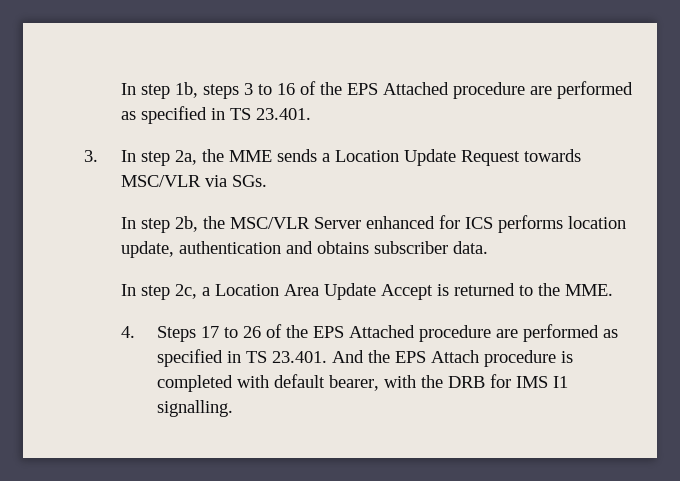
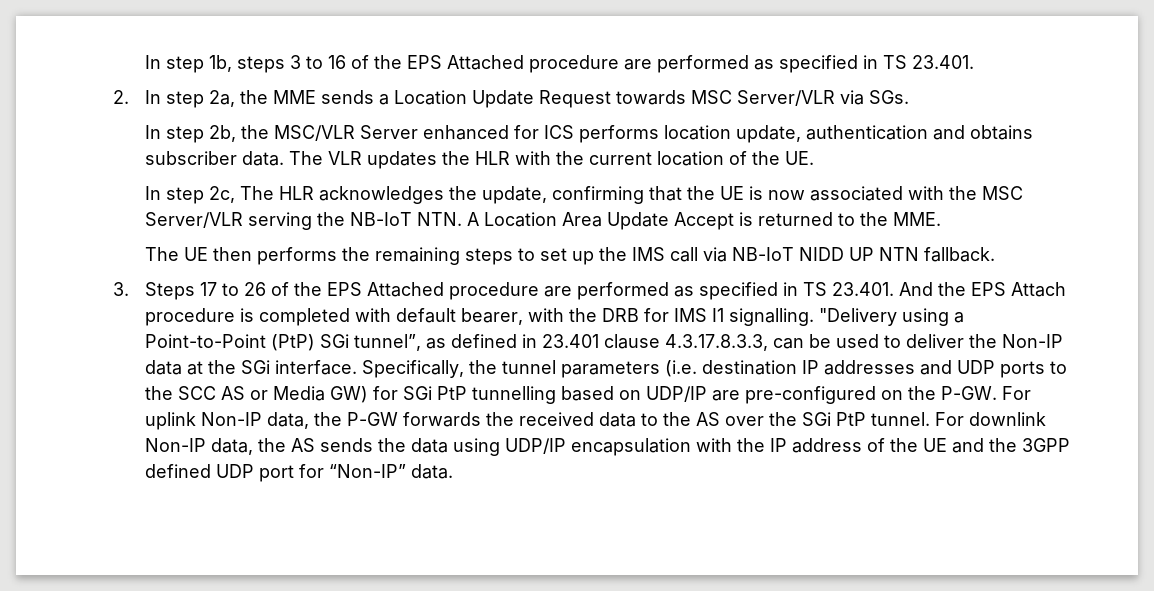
[84,150,99,162] 3. -> [113,90,130,104] 2.
[120,175,201,187] MSC/VLR -> [690,90,835,106] MSC Server/VLR
[120,284,210,300] // In step 2c, a -> [288,151,814,169] [144,186,1023,204] [144,212,479,230] The VLR updates the HLR with the current location of the UE. // In step 2c, The HLR acknowledges the update, confirming that the UE is now associated with the MSC Server/VLR serving the NB-IoT NTN. A
[120,326,135,338] 4. -> [144,247,995,265] [113,282,130,296] The UE then performs the remaining steps to set up the IMS call via NB-IoT NIDD UP NTN fallback. // 3.
(234, 408) none -> [818,308,964,326] [144,334,1063,351] [144,360,1067,378] [144,386,1031,404] [144,412,1046,430] [144,438,1070,456] [144,464,453,482] "Delivery using a Point-to-Point (PtP) SGi tunnel”, as defined in 23.401 clause 4.3.17.8.3.3, can be used to deliver the Non-IP data at the SGi interface. Specifically, the tunnel parameters (i.e. destination IP addresses and UDP ports to the SCC AS or Media GW) for SGi PtP tunnelling based on UDP/IP are pre-configured on the P-GW. For uplink Non-IP data, the P-GW forwards the received data to the AS over the SGi PtP tunnel. For downlink Non-IP data, the AS sends the data using UDP/IP encapsulation with the IP address of the UE and the 3GPP defined UDP port for “Non-IP” data.

